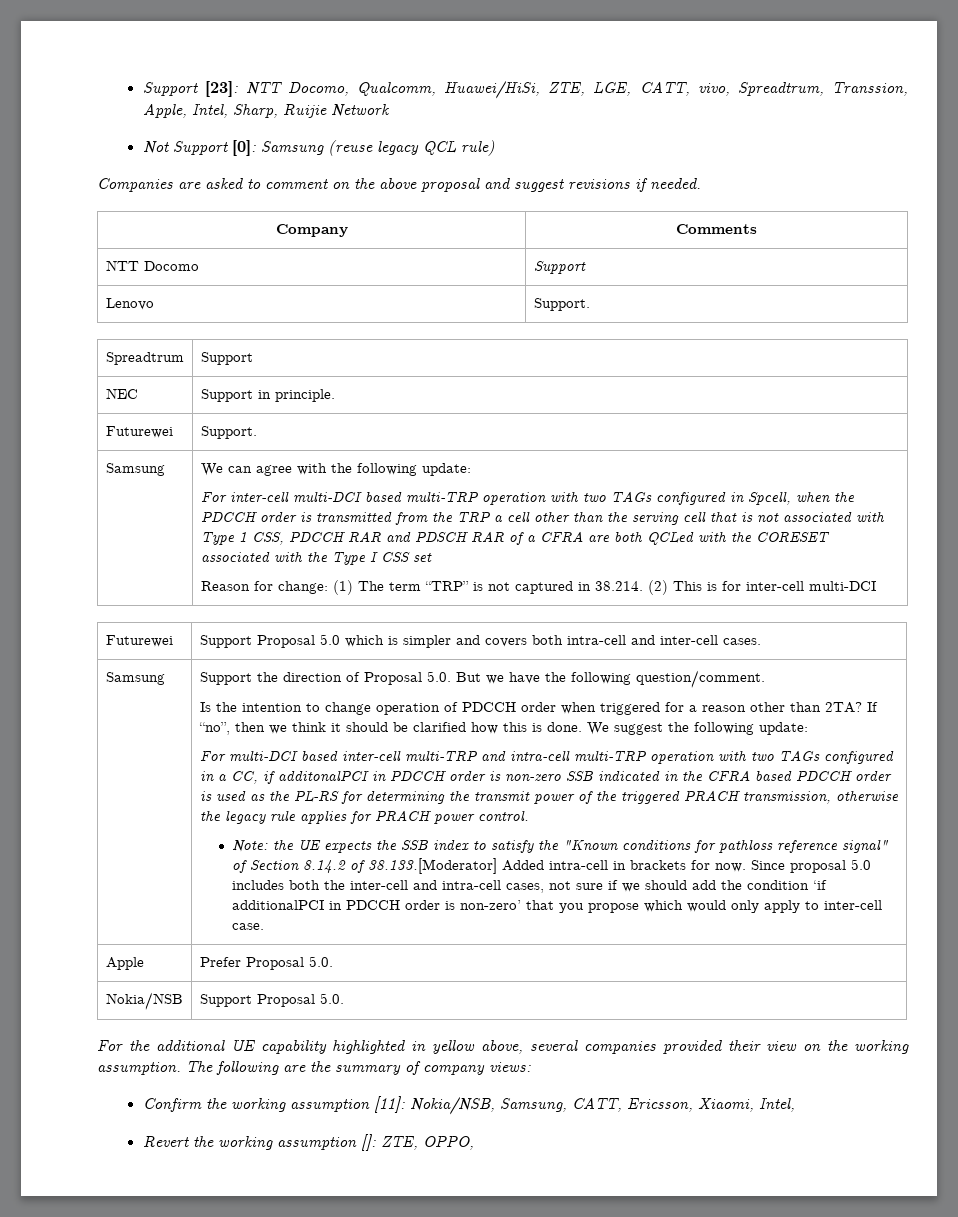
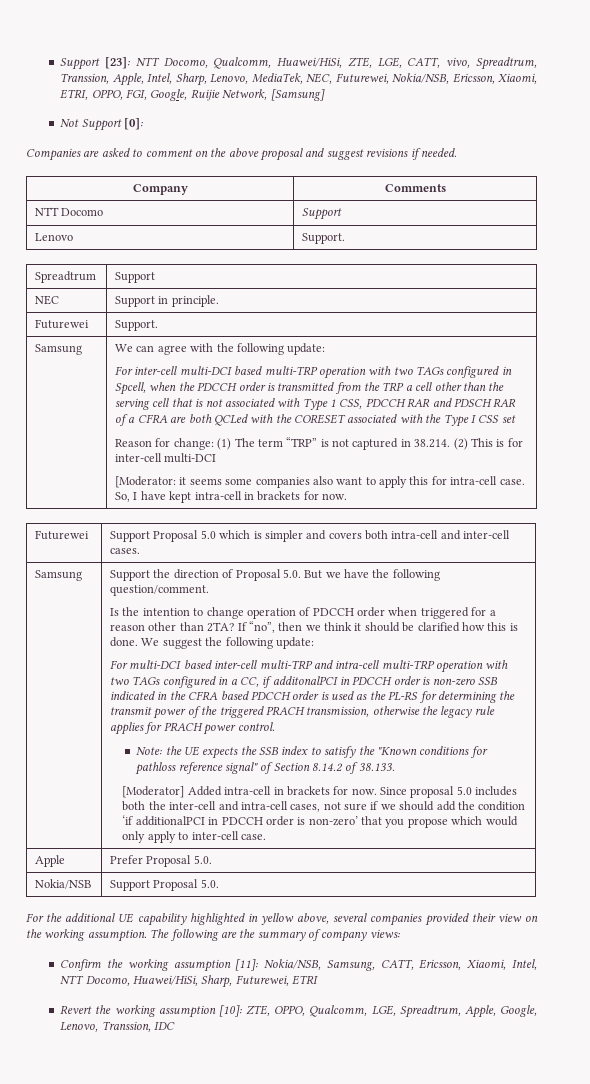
[282,104,390,118] [142,140,495,156] Ruijie Network // Not Support [0]: Samsung (reuse legacy QCL rule) -> [210,73,537,84] [60,89,325,101] [60,118,144,131] Lenovo, MediaTek, NEC, Futurewei, Nokia/NSB, Ericsson, Xiaomi, ETRI, OPPO, FGI, Google, Ruijie Network, [Samsung] // Not Support [0]:
(876, 586) none -> [115,476,525,488] [115,491,348,503] // [Moderator: it seems some companies also want to apply this for intra-cell case. So, I have kept intra-cell in brackets for now.
[368,858,498,874] 38.133.[Moderator] -> [358,763,395,771] [122,786,185,798] 38.133. // [Moderator]
(795, 1105) none -> [60,975,319,988] NTT Docomo, Huawei/HiSi, Sharp, Futurewei, ETRI
[360,1134,376,1151] []: -> [218,1005,242,1017] [10]:
(474, 1142) none -> [309,1005,537,1018] [60,1021,176,1032] Qualcomm, LGE, Spreadtrum, Apple, Google, Lenovo, Transsion, IDC

